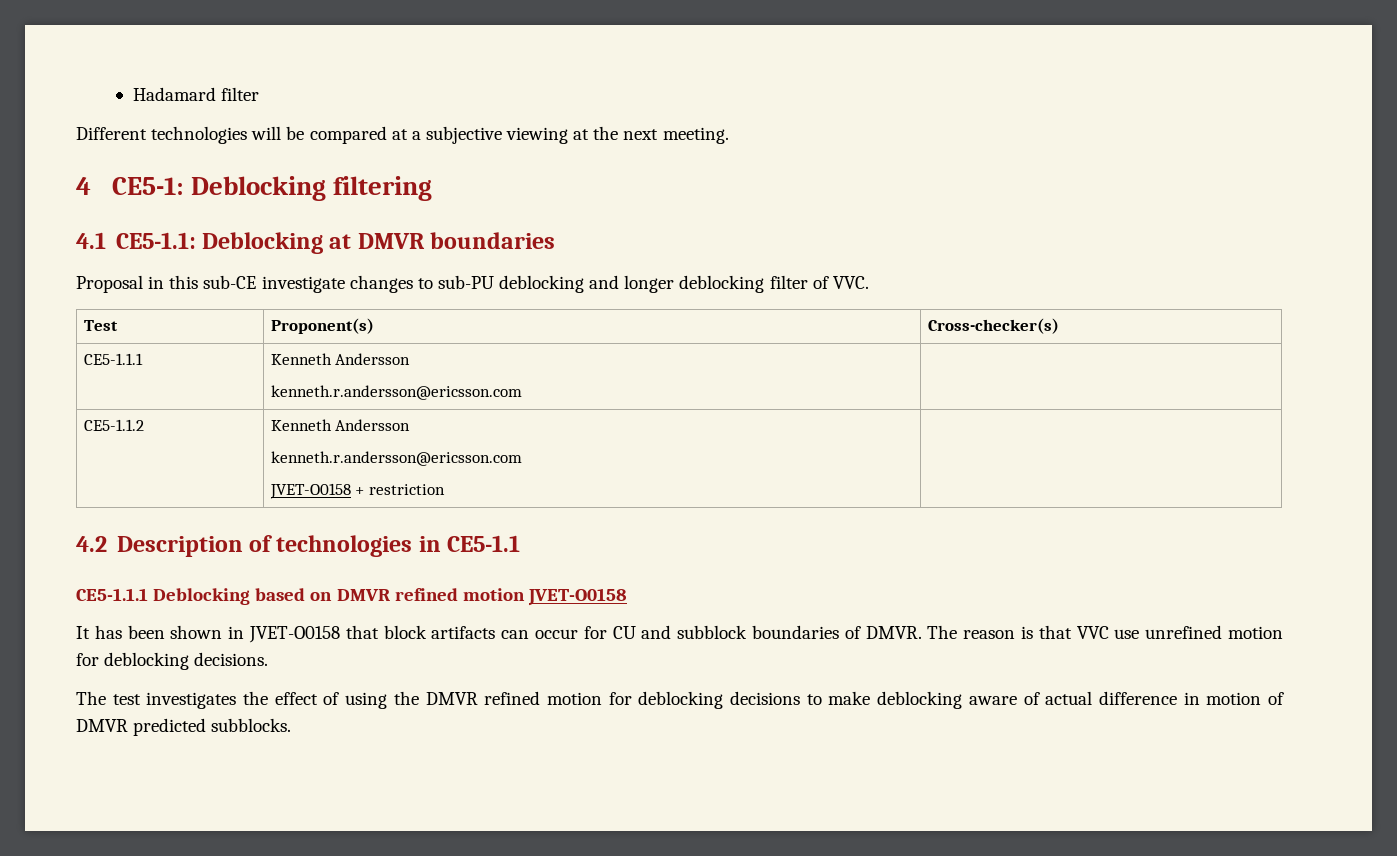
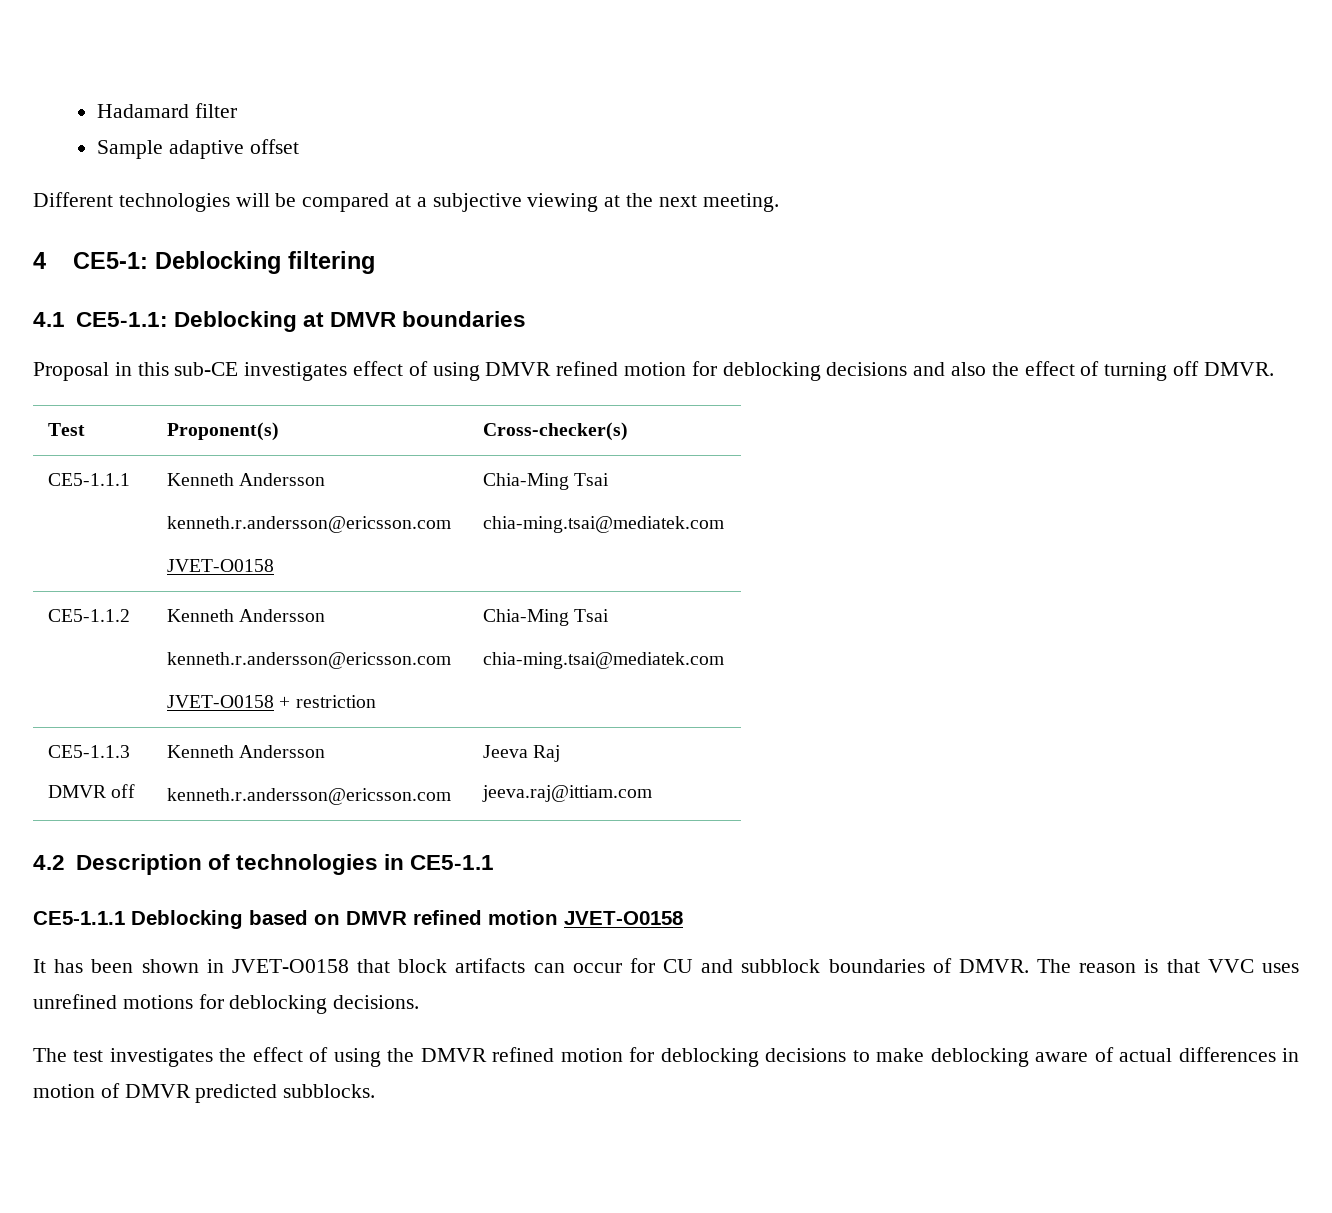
(260, 94) none -> [96,139,299,159] // Sample adaptive offset
[261,275,869,293] investigate changes to sub-PU deblocking and longer deblocking filter of VVC. -> [244,361,1274,381] investigates effect of using DMVR refined motion for deblocking decisions and also the effect of turning off DMVR.
(522, 392) | -> [167,559,275,572] [483,473,610,490] [483,516,725,533] // JVET-O0158 | Chia-Ming Tsai // chia-ming.tsai@mediatek.com
(445, 489) none -> [483,609,610,626] [483,652,725,669] [48,745,131,758] [48,784,136,798] [167,745,326,758] [167,788,452,805] [483,745,561,762] [482,785,653,802] Chia-Ming Tsai // chia-ming.tsai@mediatek.com // CE5-1.1.3 // DMVR off | Kenneth Andersson // kenneth.r.andersson@ericsson.com | Jeeva Raj // jeeva.raj@ittiam.com
[1114,625,1283,639] use unrefined motion -> [1261,963,1299,973] [33,994,193,1009] uses unrefined motions
[1098,691,1177,705] difference -> [1178,1047,1276,1062] differences

